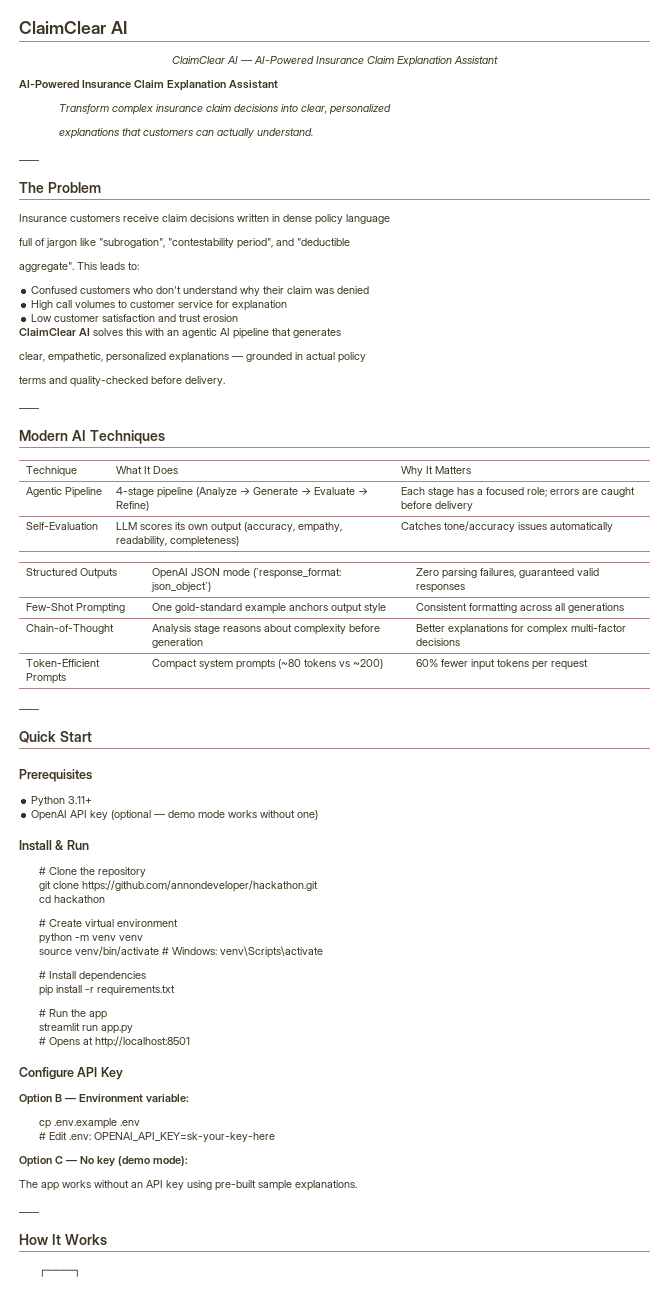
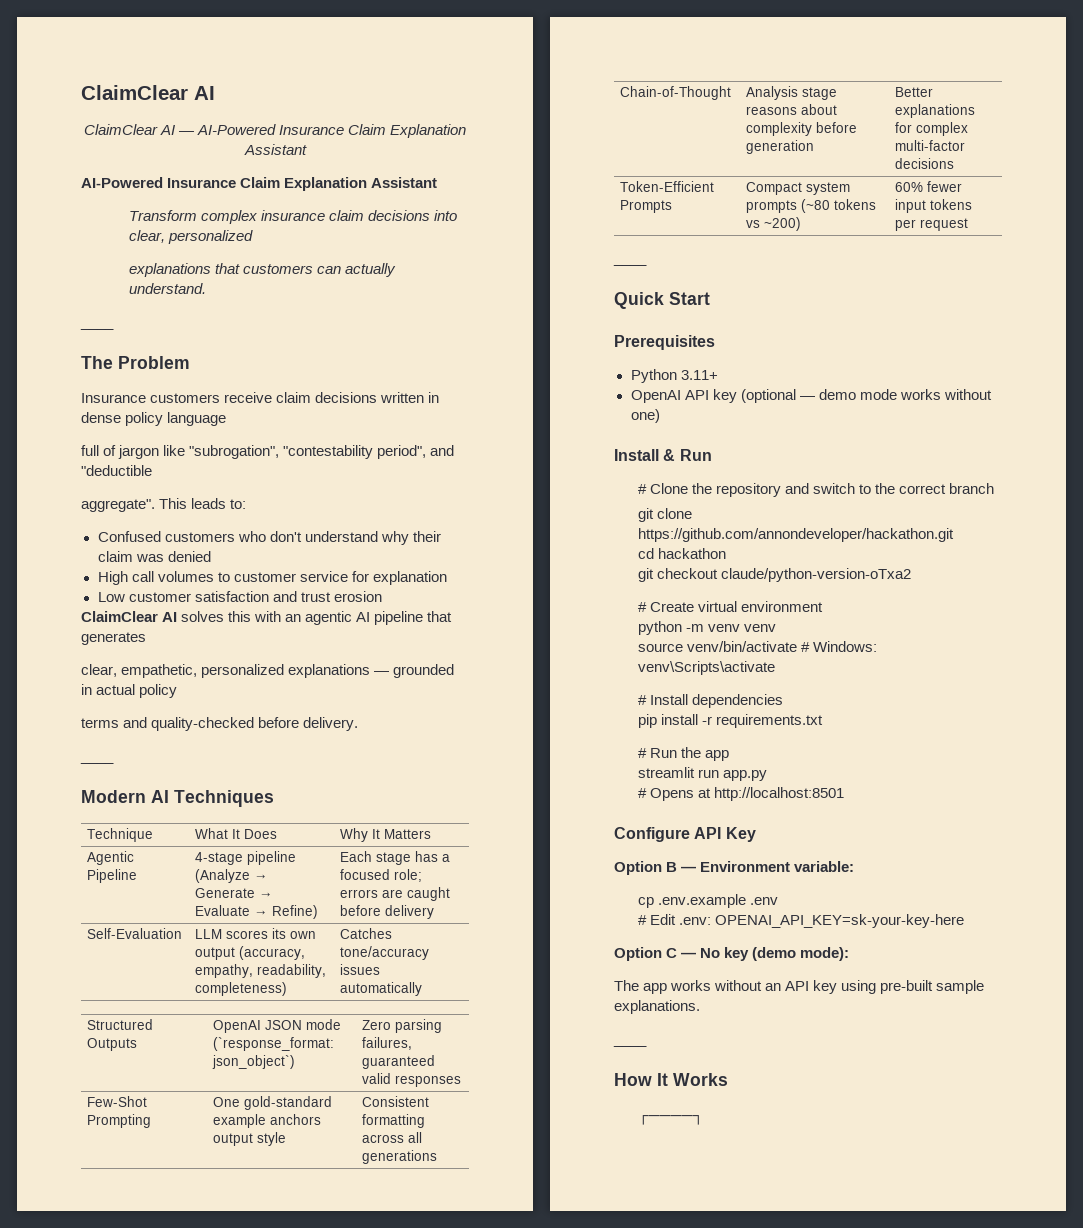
(146, 872) none -> [785,483,995,494] and switch to the correct branch
(105, 899) none -> [638,568,912,582] // git checkout claude/python-version-oTxa2

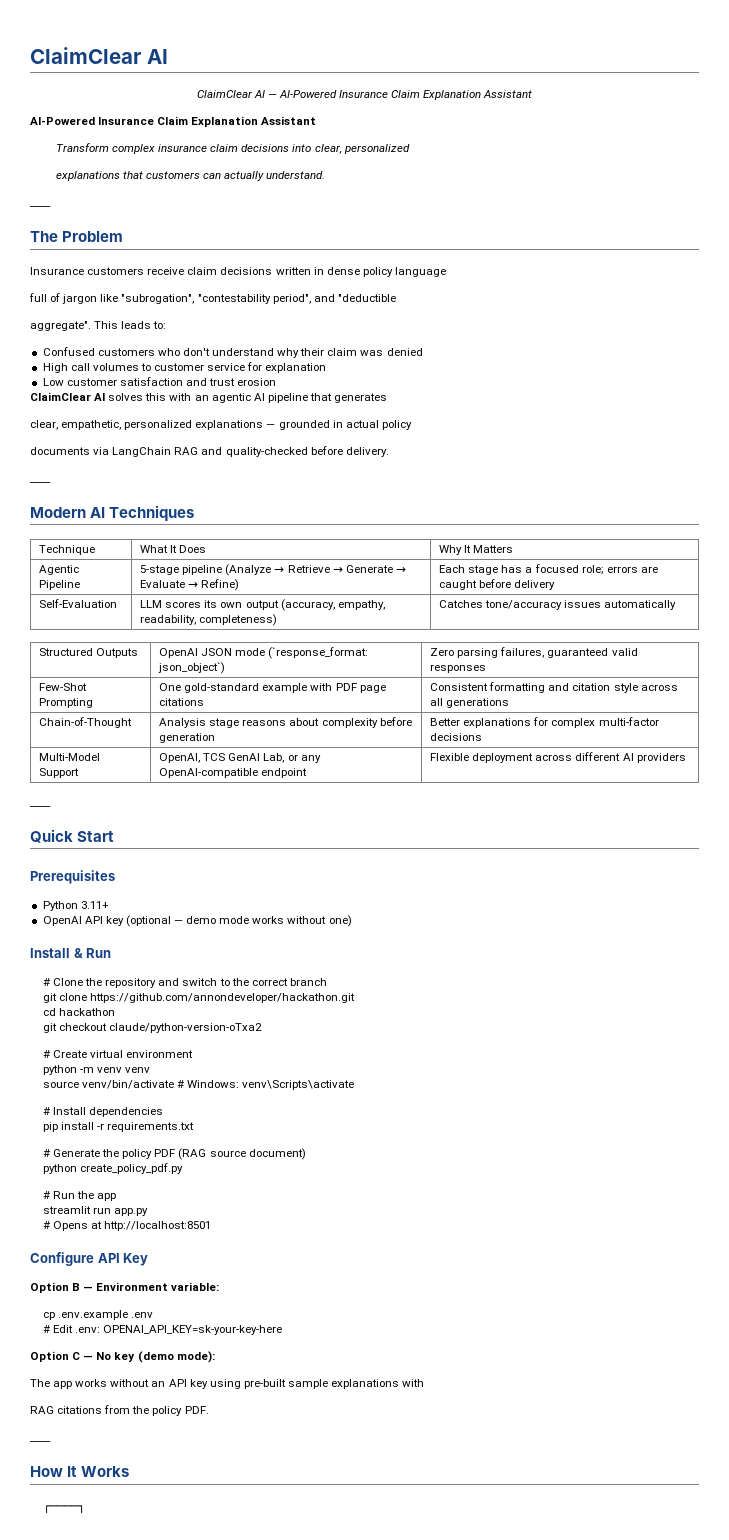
[81,718,119,728] terms -> [30,447,199,457] documents via LangChain RAG
[195,852,244,865] 4-stage -> [140,565,180,575] 5-stage
(269, 877) none -> [287,565,343,573] Retrieve →
[270,1114,322,1125] [213,1132,287,1146] anchors output style -> [310,683,386,693] [159,698,205,706] with PDF page citations
(426, 1121) none -> [548,683,638,693] and citation style
[620,181,715,192] [620,200,673,213] [746,182,851,195] [746,199,877,213] [746,217,802,231] [895,181,963,192] [895,199,973,213] [895,218,969,231] Token-Efficient Prompts | Compact system prompts (~80 tokens vs ~200) | 60% fewer input tokens per request -> [39,753,101,761] [39,768,80,778] [159,753,321,763] [159,768,308,778] [430,752,686,763] Multi-Model Support | OpenAI, TCS GenAI Lab, or any OpenAI-compatible endpoint | Flexible deployment across different AI providers
(824, 721) none -> [42,1148,306,1160] [42,1163,184,1174] // # Generate the policy PDF (RAG source document) // python create_policy_pdf.py
[614,1000,700,1014] explanations. -> [331,1379,425,1389] [30,1405,209,1416] explanations with // RAG citations from the policy PDF.

